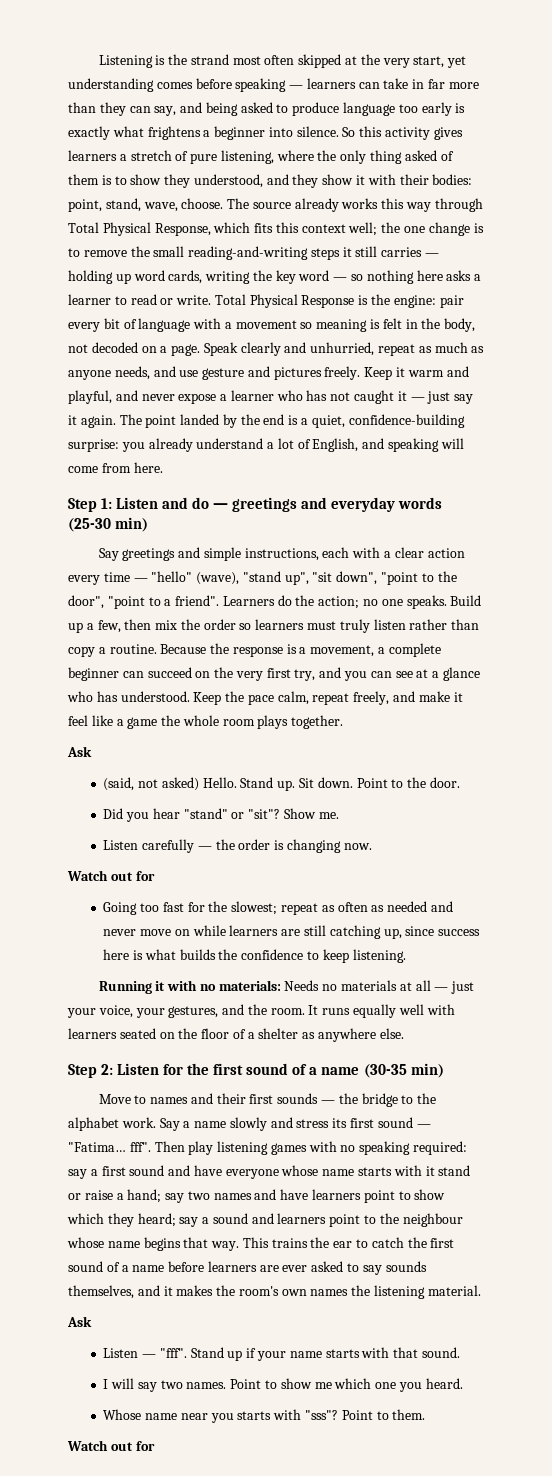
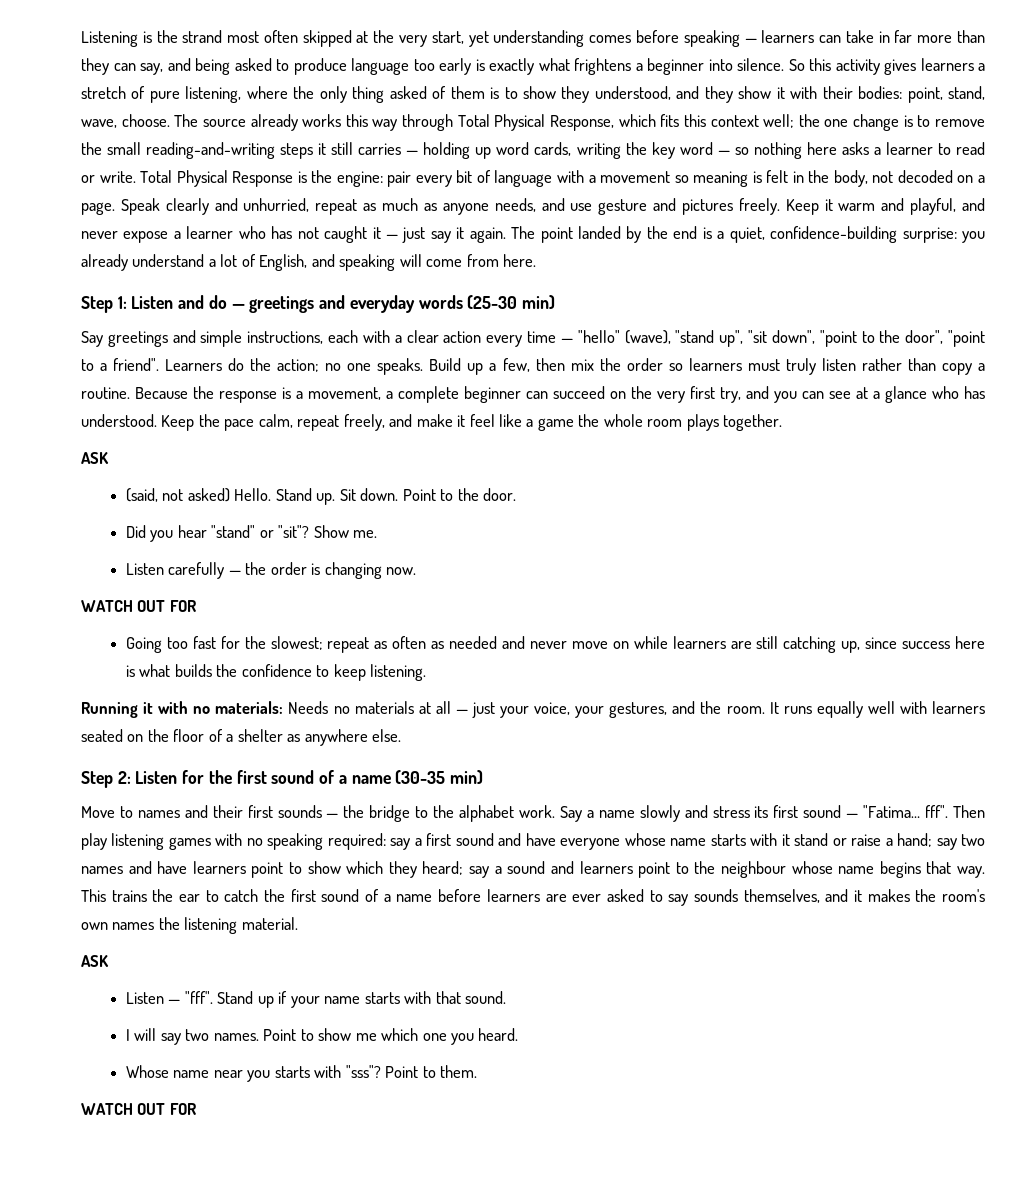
[67,746,92,757] Ask -> [81,452,109,464] ASK
[67,870,155,881] Watch out for -> [81,600,196,612] WATCH OUT FOR
[67,1316,92,1327] Ask -> [81,955,109,967] ASK
[67,1440,155,1451] Watch out for -> [81,1103,196,1115] WATCH OUT FOR

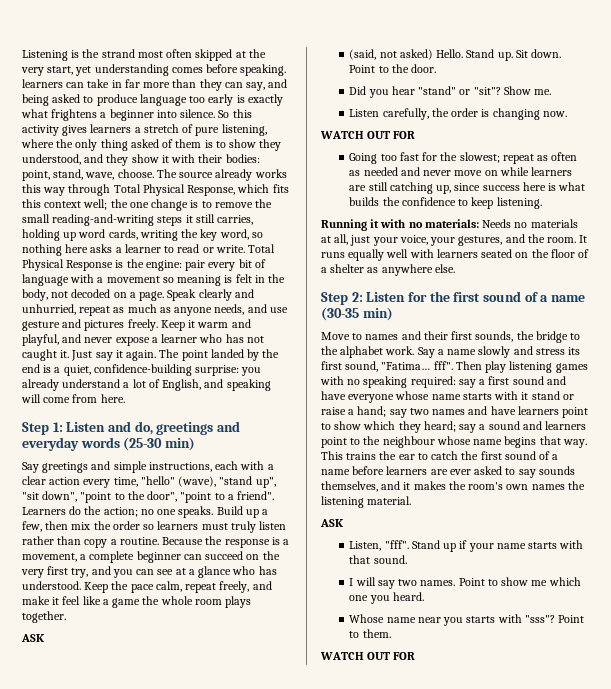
[683,30,757,47] speaking — -> [240,64,287,76] speaking.
[358,143,419,155] carries — -> [217,215,254,225] carries,
[679,142,730,155] word — -> [219,229,249,240] word,
[372,227,426,243] it — just -> [60,350,93,361] it. Just
[208,295,245,309] do — -> [134,421,153,435] do,
[527,331,573,343] time — -> [113,477,138,487] time,
[168,562,241,579] carefully — -> [382,108,429,120] carefully,
[435,701,468,714] all — -> [334,234,349,245] all,
[277,805,339,818] sounds — -> [475,331,514,342] sounds,
[803,805,859,818] sound — -> [345,361,379,372] sound,
[126,992,181,1004] Listen — -> [349,541,382,551] Listen,

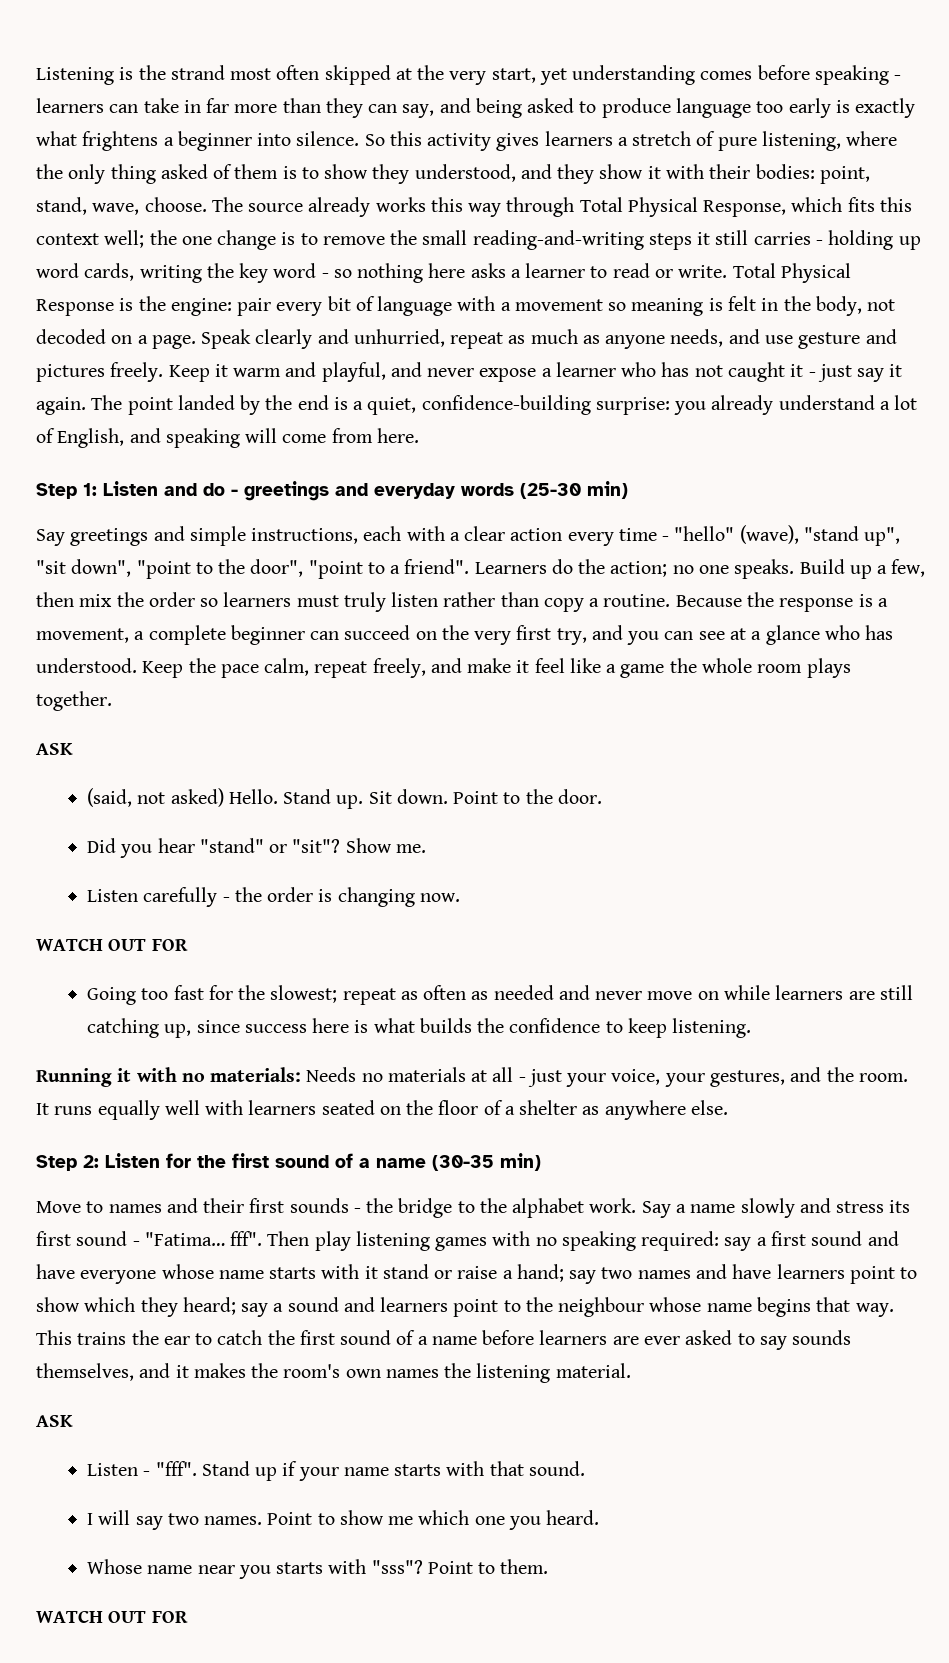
[240,64,287,76] speaking. -> [814,65,902,85] speaking -
[217,215,254,225] carries, -> [753,232,823,245] carries -
[219,229,249,240] word, -> [273,263,329,278] word -
[60,350,93,361] it. Just -> [790,364,852,382] it - just
[134,421,153,435] do, -> [203,483,238,496] do -
[113,477,138,487] time, -> [618,528,670,541] time -
[382,108,429,120] carefully, -> [143,887,230,907] carefully -
[334,234,349,245] all, -> [492,1067,526,1082] all -
[475,331,514,342] sounds, -> [289,1198,361,1213] sounds -
[345,361,379,372] sound, -> [76,1231,140,1246] sound -
[349,541,382,551] Listen, -> [87,1463,151,1476] Listen -

